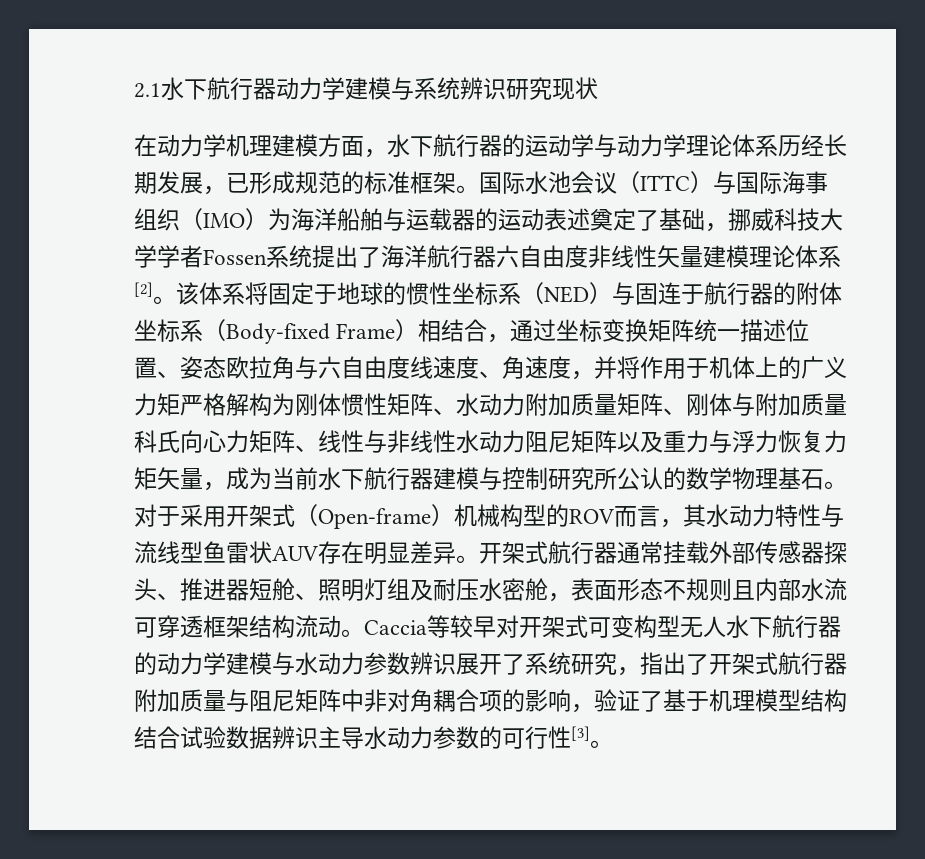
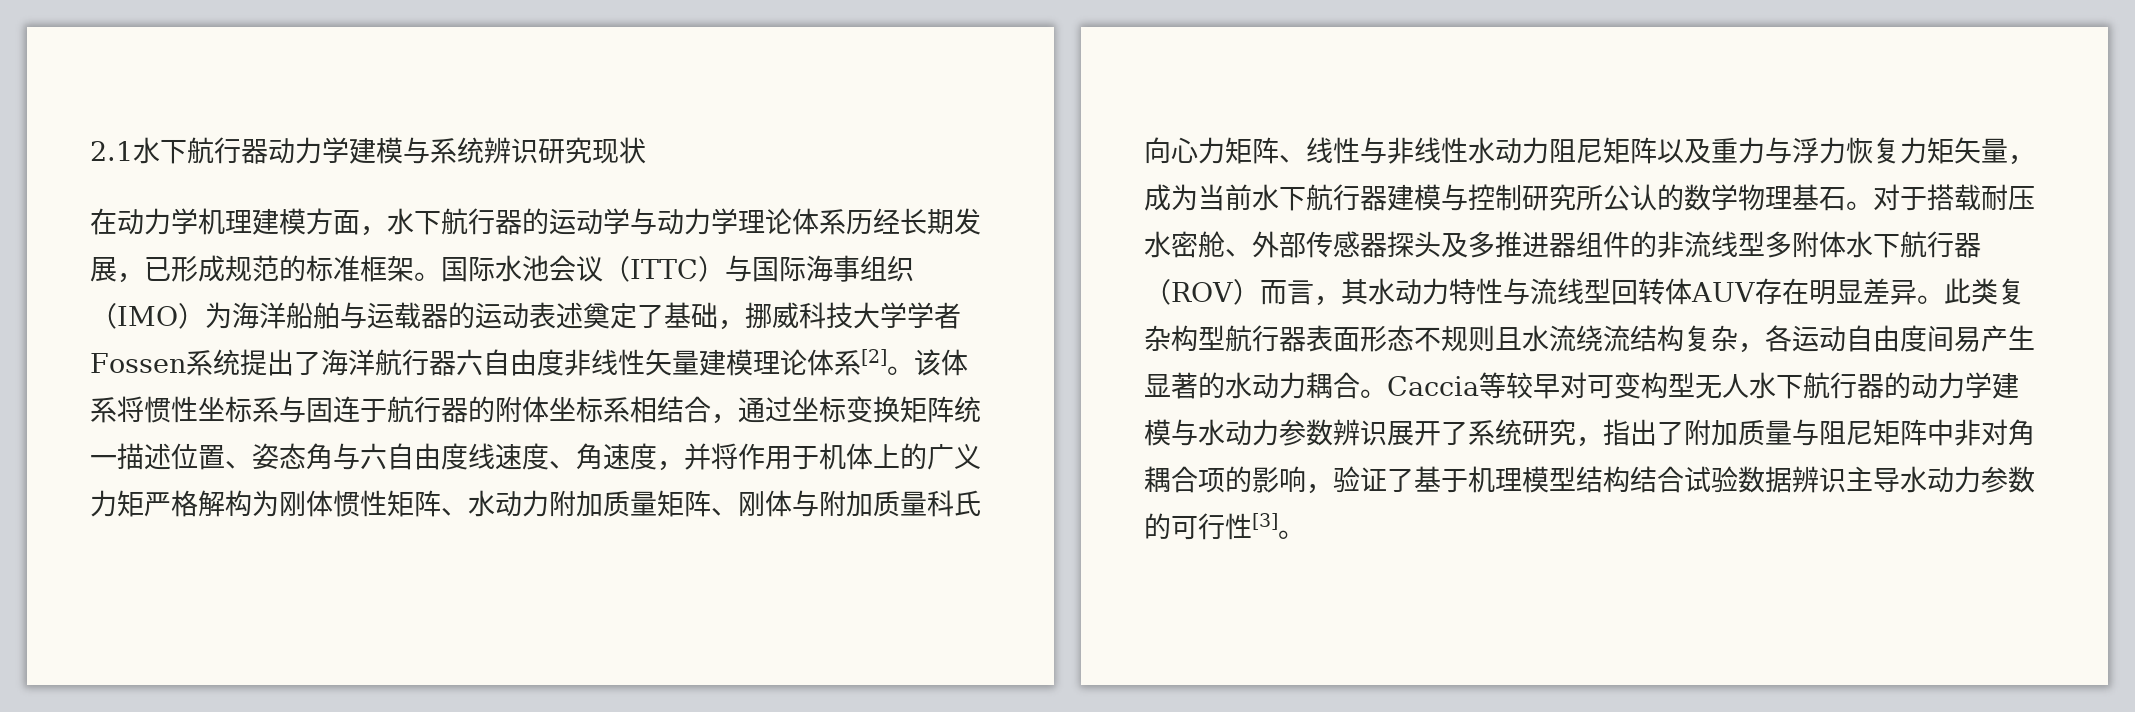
[268,282,406,305] 固定于地球的 -> (144, 409) none
[521,282,612,304] （NED） -> (279, 410) none
[203,319,419,344] （Body-fixed Frame） -> (630, 410) none
[226,356,272,379] 欧拉 -> (306, 456) none
[180,504,614,529] 采用开架式（Open-frame）机械构型的ROV -> [1927,184,2035,211] [1144,231,1981,258] [1144,279,1260,305] 搭载耐压水密舱、外部传感器探头及多推进器组件的非流线型多附体水下航行器（ROV）
[203,541,272,564] 鱼雷状 -> [1611,278,1692,305] 回转体
[479,541,847,564] [134,578,847,602] [134,615,341,638] 开架式航行器通常挂载外部传感器探头、推进器短舱、照明灯组及耐压水密舱，表面形态不规则且内部水流可穿透框架结构流动 -> [1944,278,2025,305] [1144,325,2035,353] [1144,372,1360,399] 此类复杂构型航行器表面形态不规则且水流绕流结构复杂，各运动自由度间易产生显著的水动力耦合
[519,615,588,638] 开架式 -> (1587, 385) none
[709,652,847,675] 开架式航行器 -> (1684, 433) none

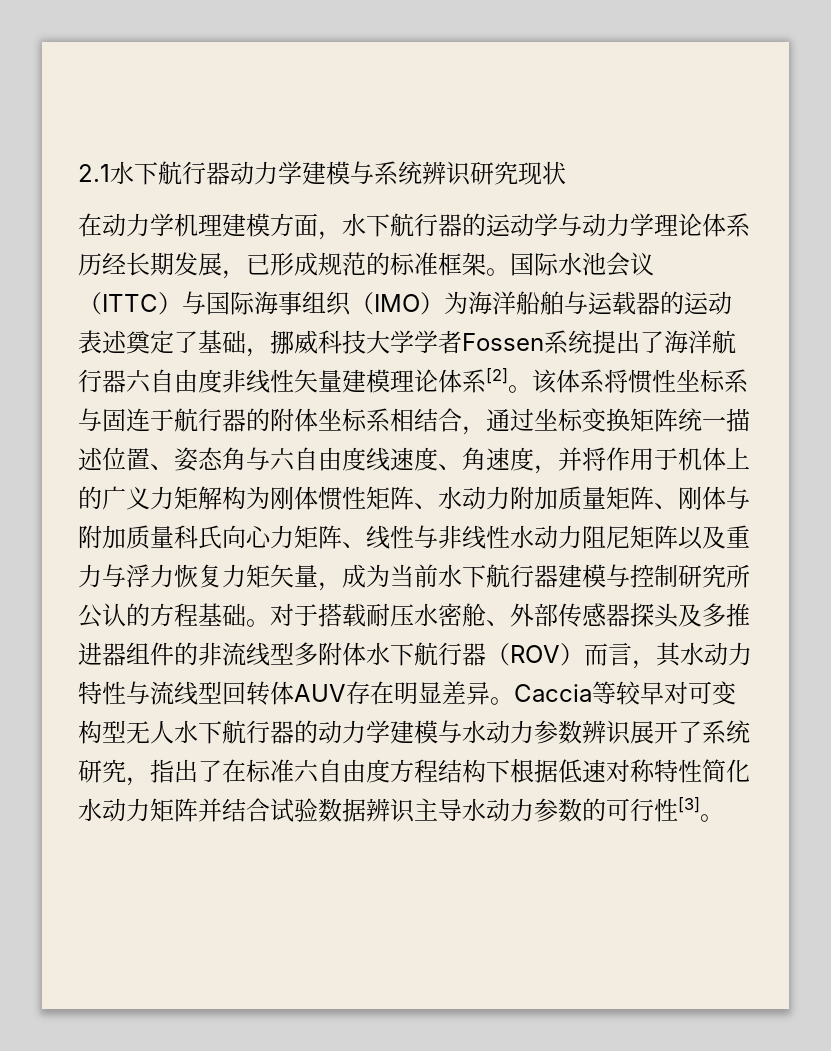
[144,490,198,517] 严格 -> (198, 498) none
[1684,184,1846,211] 数学物理基石 -> [150,603,246,627] 方程基础
[1944,278,2025,305] [1144,325,2035,353] [1144,372,1387,399] 此类复杂构型航行器表面形态不规则且水流绕流结构复杂，各运动自由度间易产生显著的水动力耦合。 -> (514, 701) none
[1684,419,2035,446] [1144,466,1630,494] 附加质量与阻尼矩阵中非对角耦合项的影响，验证了基于机理模型结构 -> [222,759,750,783] [78,798,222,822] 在标准六自由度方程结构下根据低速对称特性简化水动力矩阵并

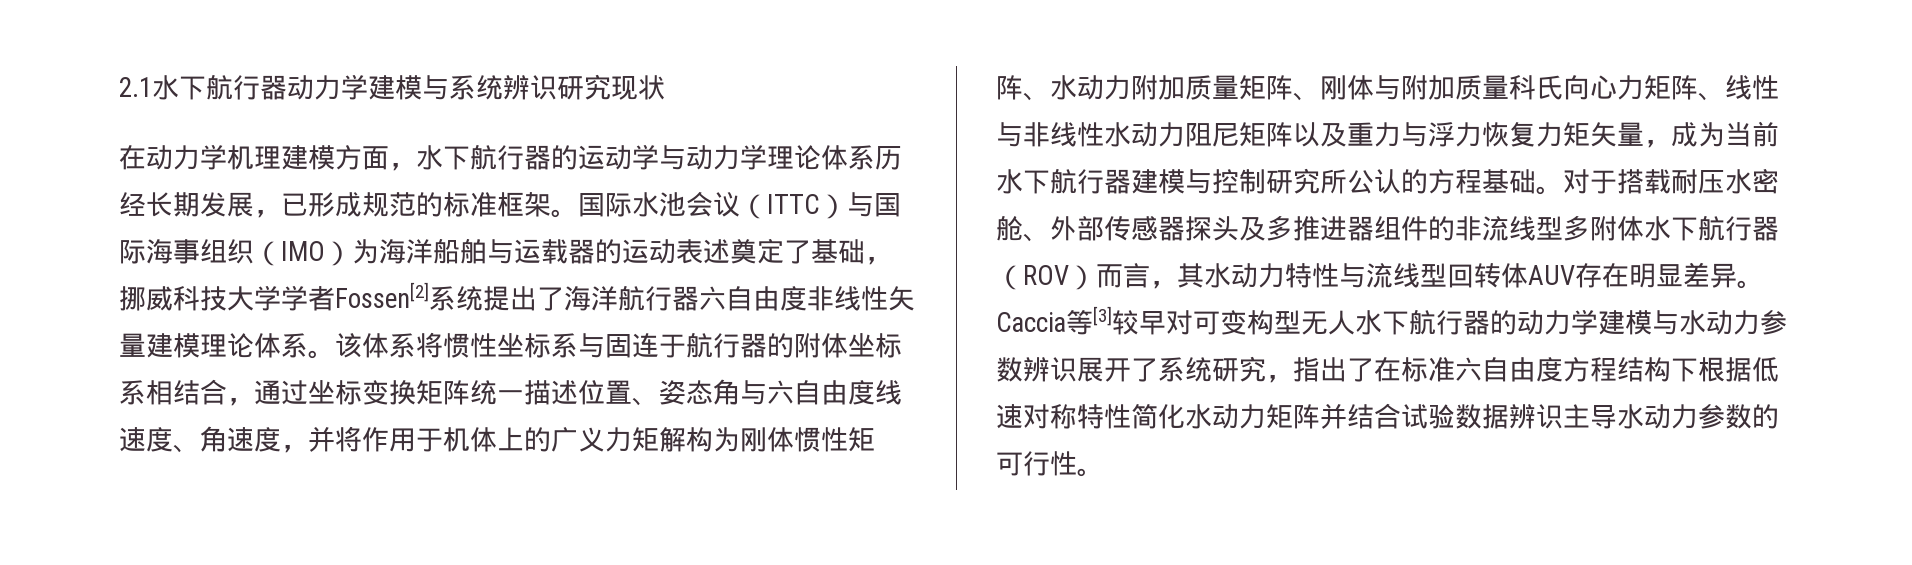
[462,333,544,351] Fossen -> [335,282,429,308] Fossen[2]
[486,368,508,384] [2] -> (308, 345) none
(616, 692) none -> [1093,306,1112,326] [3]
[678,797,700,813] [3] -> (1077, 463) none

